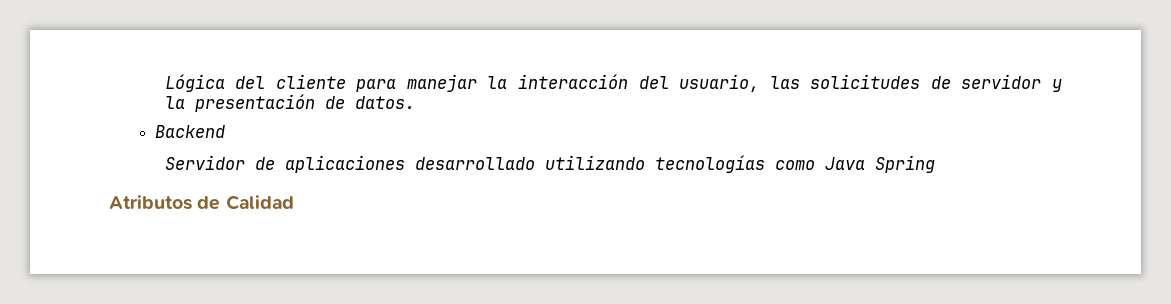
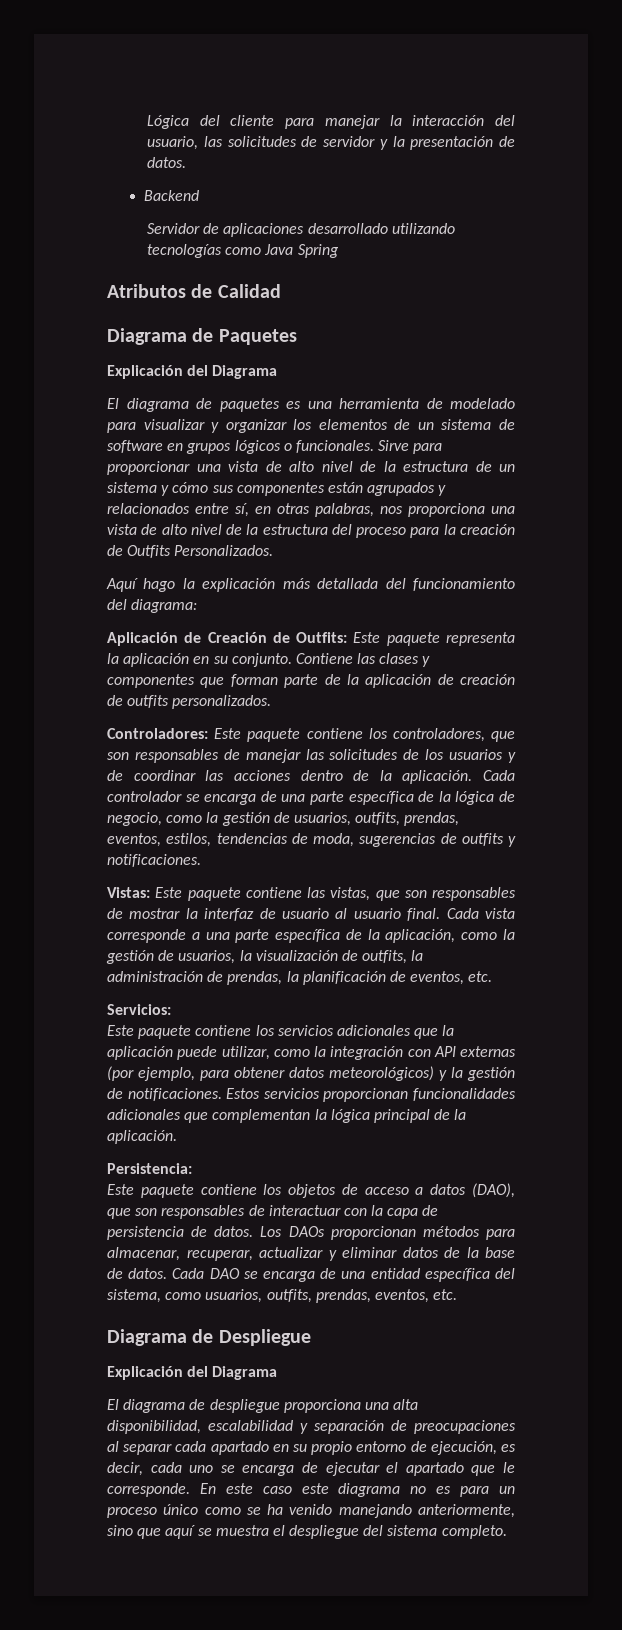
(294, 202) none -> [107,328,297,345] [107,365,278,379] [107,398,515,412] [107,419,515,433] [107,440,443,454] [107,461,515,475] [107,482,447,496] [107,503,515,517] [107,524,515,538] [107,545,274,558] [106,578,515,592] [107,599,198,613] [107,632,515,646] [107,653,431,667] [107,674,515,688] [107,695,272,709] [107,728,515,742] [107,749,517,763] [107,770,515,784] [107,791,515,805] [107,812,460,826] [107,833,516,847] [107,854,201,867] [107,887,516,901] [107,908,515,921] [107,929,515,943] [106,950,424,964] [107,971,493,985] [107,1004,171,1015] [107,1025,455,1039] [107,1046,516,1060] [107,1066,515,1081] [107,1088,516,1102] [107,1109,467,1123] [107,1130,177,1144] [107,1163,192,1174] [107,1183,515,1198] [107,1205,439,1219] [107,1226,515,1240] [107,1247,515,1261] [107,1268,515,1282] [107,1289,458,1303] [107,1329,311,1346] [107,1366,278,1380] [107,1399,419,1413] [107,1420,516,1434] [107,1441,516,1455] [107,1462,515,1476] [107,1483,516,1497] [107,1504,515,1518] [107,1525,507,1539] // Diagrama de Paquetes // Explicación del Diagrama // El diagrama de paquetes es una herramienta de modelado para visualizar y organizar los elementos de un sistema de software en grupos lógicos o funcionales. Sirve para proporcionar una vista de alto nivel de la estructura de un sistema y cómo sus componentes están agrupados y relacionados entre sí, en otras palabras, nos proporciona una vista de alto nivel de la estructura del proceso para la creación de Outfits Personalizados. // Aquí hago la explicación más detallada del funcionamiento del diagrama: // Aplicación de Creación de Outfits: Este paquete representa la aplicación en su conjunto. Contiene las clases y componentes que forman parte de la aplicación de creación de outfits personalizados. // Controladores: Este paquete contiene los controladores, que son responsables de manejar las solicitudes de los usuarios y de coordinar las acciones dentro de la aplicación. Cada controlador se encarga de una parte específica de la lógica de negocio, como la gestión de usuarios, outfits, prendas, eventos, estilos, tendencias de moda, sugerencias de outfits y notificaciones. // Vistas: Este paquete contiene las vistas, que son responsables de mostrar la interfaz de usuario al usuario final. Cada vista corresponde a una parte específica de la aplicación, como la gestión de usuarios, la visualización de outfits, la administración de prendas, la planificación de eventos, etc. // Servicios: // Este paquete contiene los servicios adicionales que la aplicación puede utilizar, como la integración con API externas (por ejemplo, para obtener datos meteorológicos) y la gestión de notificaciones. Estos servicios proporcionan funcionalidades adicionales que complementan la lógica principal de la aplicación. // Persistencia: // Este paquete contiene los objetos de acceso a datos (DAO), que son responsables de interactuar con la capa de persistencia de datos. Los DAOs proporcionan métodos para almacenar, recuperar, actualizar y eliminar datos de la base de datos. Cada DAO se encarga de una entidad específica del sistema, como usuarios, outfits, prendas, eventos, etc. // Diagrama de Despliegue // Explicación del Diagrama // El diagrama de despliegue proporciona una alta disponibilidad, escalabilidad y separación de preocupaciones al separar cada apartado en su propio entorno de ejecución, es decir, cada uno se encarga de ejecutar el apartado que le corresponde. En este caso este diagrama no es para un proceso único como se ha venido manejando anteriormente, sino que aquí se muestra el despliegue del sistema completo.

